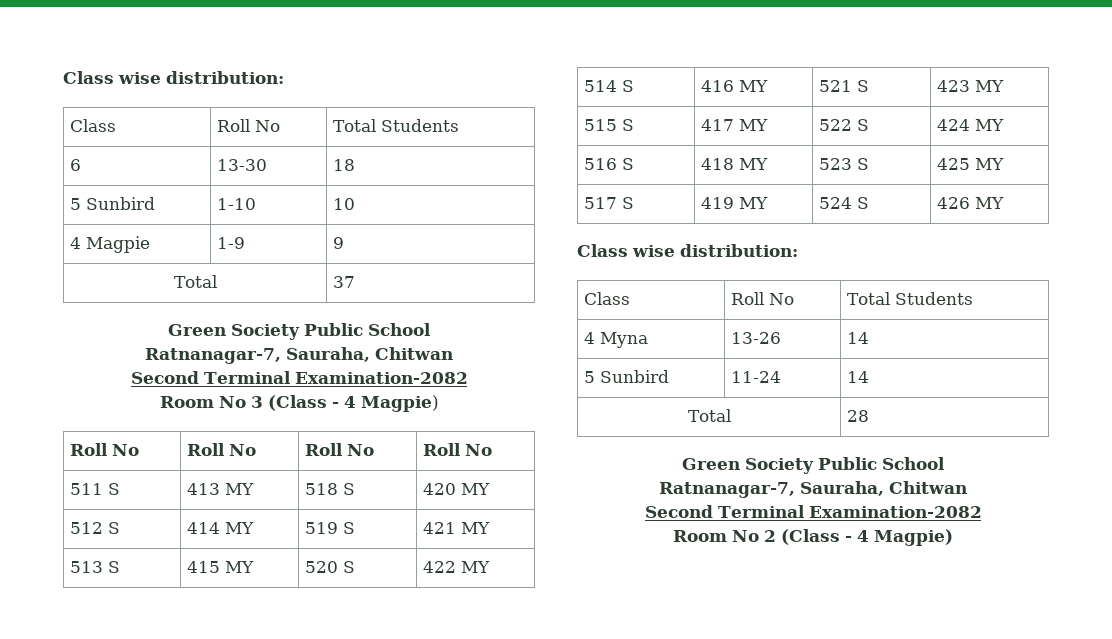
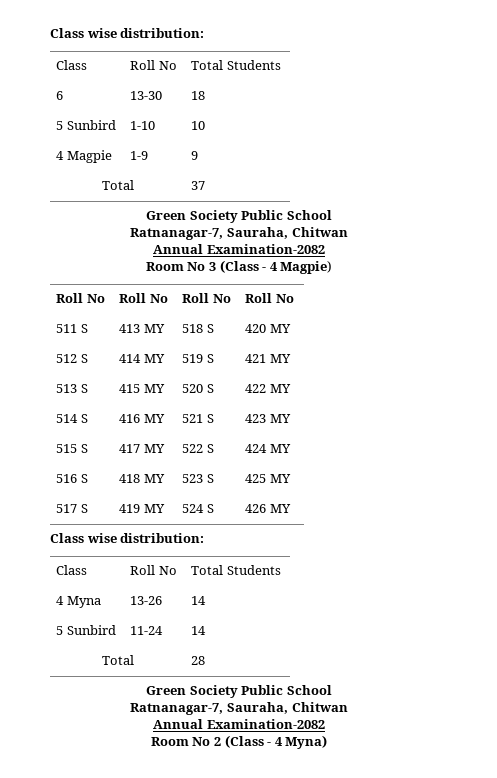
[130,371,291,384] Second Terminal -> [153,244,204,254] Annual
[644,505,805,518] Second Terminal -> [153,719,204,729] Annual
[874,529,953,546] Magpie) -> [285,735,328,749] Myna)

